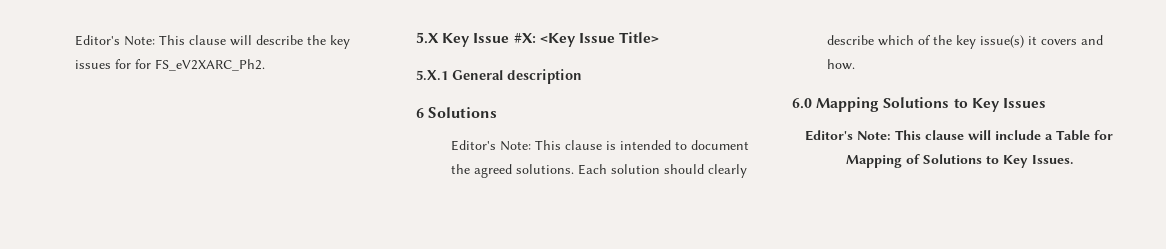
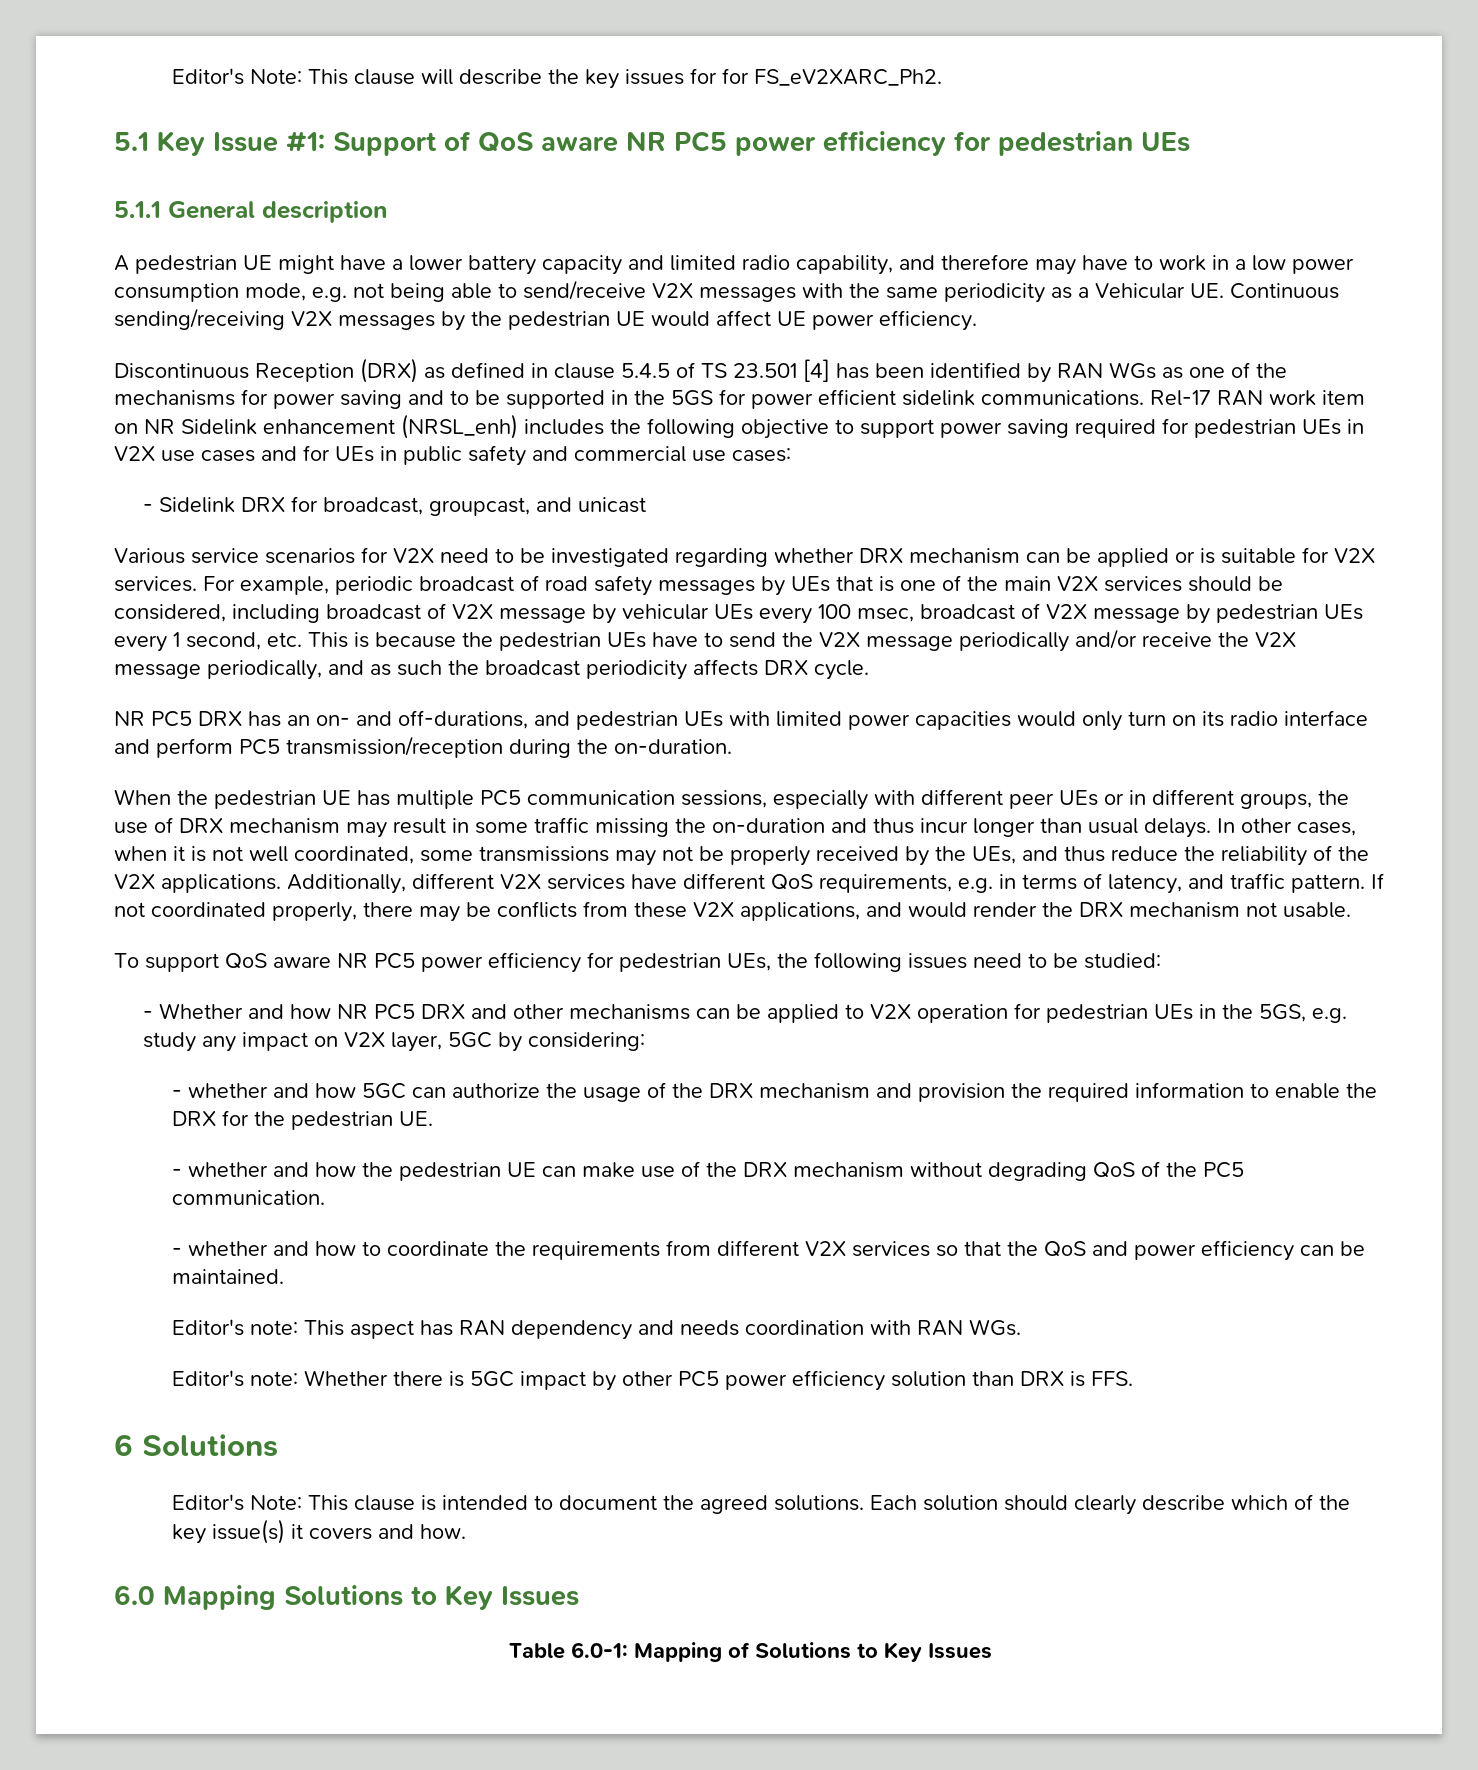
[416,32,439,44] 5.X -> [114,132,149,151] 5.1
[513,32,660,47] [416,69,582,84] #X: <Key Issue Title> // 5.X.1 General description -> [286,131,1190,156] [114,201,387,223] [114,254,1354,275] [114,280,1339,303] [114,308,977,331] [114,358,1287,383] [114,389,1365,409] [114,414,1364,439] [114,445,791,466] [143,496,647,516] [114,547,1375,567] [114,575,1283,596] [114,603,1363,624] [114,629,1296,652] [114,659,869,680] [114,710,1368,731] [114,736,732,758] [114,789,1349,810] [114,817,1356,838] [114,845,1369,866] [114,873,1384,894] [114,901,1351,922] [114,952,1161,973] [143,1003,1348,1023] [143,1032,646,1052] [172,1082,1378,1102] [172,1110,434,1130] [172,1161,1245,1181] [172,1190,326,1205] [172,1240,1366,1261] [172,1269,285,1284] [172,1319,1022,1340] [172,1370,1134,1391] #1: Support of QoS aware NR PC5 power efficiency for pedestrian UEs // 5.1.1 General description // A pedestrian UE might have a lower battery capacity and limited radio capability, and therefore may have to work in a low power consumption mode, e.g. not being able to send/receive V2X messages with the same periodicity as a Vehicular UE. Continuous sending/receiving V2X messages by the pedestrian UE would affect UE power efficiency. // Discontinuous Reception (DRX) as defined in clause 5.4.5 of TS 23.501 [4] has been identified by RAN WGs as one of the mechanisms for power saving and to be supported in the 5GS for power efficient sidelink communications. Rel-17 RAN work item on NR Sidelink enhancement (NRSL_enh) includes the following objective to support power saving required for pedestrian UEs in V2X use cases and for UEs in public safety and commercial use cases: // - Sidelink DRX for broadcast, groupcast, and unicast // Various service scenarios for V2X need to be investigated regarding whether DRX mechanism can be applied or is suitable for V2X services. For example, periodic broadcast of road safety messages by UEs that is one of the main V2X services should be considered, including broadcast of V2X message by vehicular UEs every 100 msec, broadcast of V2X message by pedestrian UEs every 1 second, etc. This is because the pedestrian UEs have to send the V2X message periodically and/or receive the V2X message periodically, and as such the broadcast periodicity affects DRX cycle. // NR PC5 DRX has an on- and off-durations, and pedestrian UEs with limited power capacities would only turn on its radio interface and perform PC5 transmission/reception during the on-duration. // When the pedestrian UE has multiple PC5 communication sessions, especially with different peer UEs or in different groups, the use of DRX mechanism may result in some traffic missing the on-duration and thus incur longer than usual delays. In other cases, when it is not well coordinated, some transmissions may not be properly received by the UEs, and thus reduce the reliability of the V2X applications. Additionally, different V2X services have different QoS requirements, e.g. in terms of latency, and traffic pattern. If not coordinated properly, there may be conflicts from these V2X applications, and would render the DRX mechanism not usable. // To support QoS aware NR PC5 power efficiency for pedestrian UEs, the following issues need to be studied: // - Whether and how NR PC5 DRX and other mechanisms can be applied to V2X operation for pedestrian UEs in the 5GS, e.g. study any impact on V2X layer, 5GC by considering: // - whether and how 5GC can authorize the usage of the DRX mechanism and provision the required information to enable the DRX for the pedestrian UE. // - whether and how the pedestrian UE can make use of the DRX mechanism without degrading QoS of the PC5 communication. // - whether and how to coordinate the requirements from different V2X services so that the QoS and power efficiency can be maintained. // Editor's note: This aspect has RAN dependency and needs coordination with RAN WGs. // Editor's note: Whether there is 5GC impact by other PC5 power efficiency solution than DRX is FFS.
[805,130,1113,141] Editor's Note: This clause will include a Table for -> [509,1642,628,1659] Table 6.0-1:
[1031,155,1073,164] Issues. -> [928,1643,992,1659] Issues

